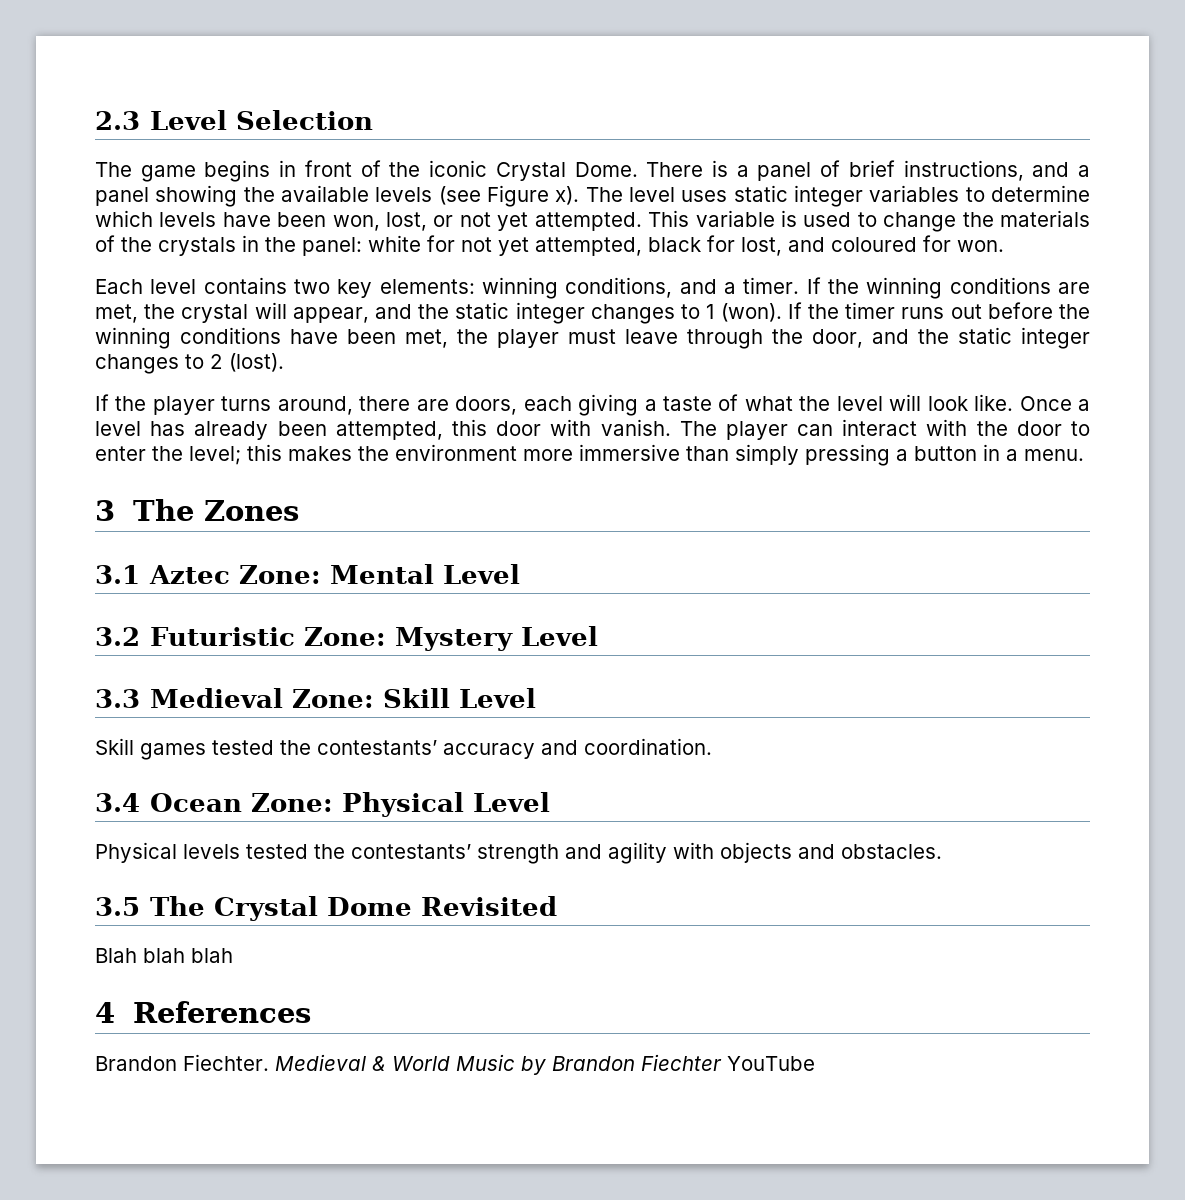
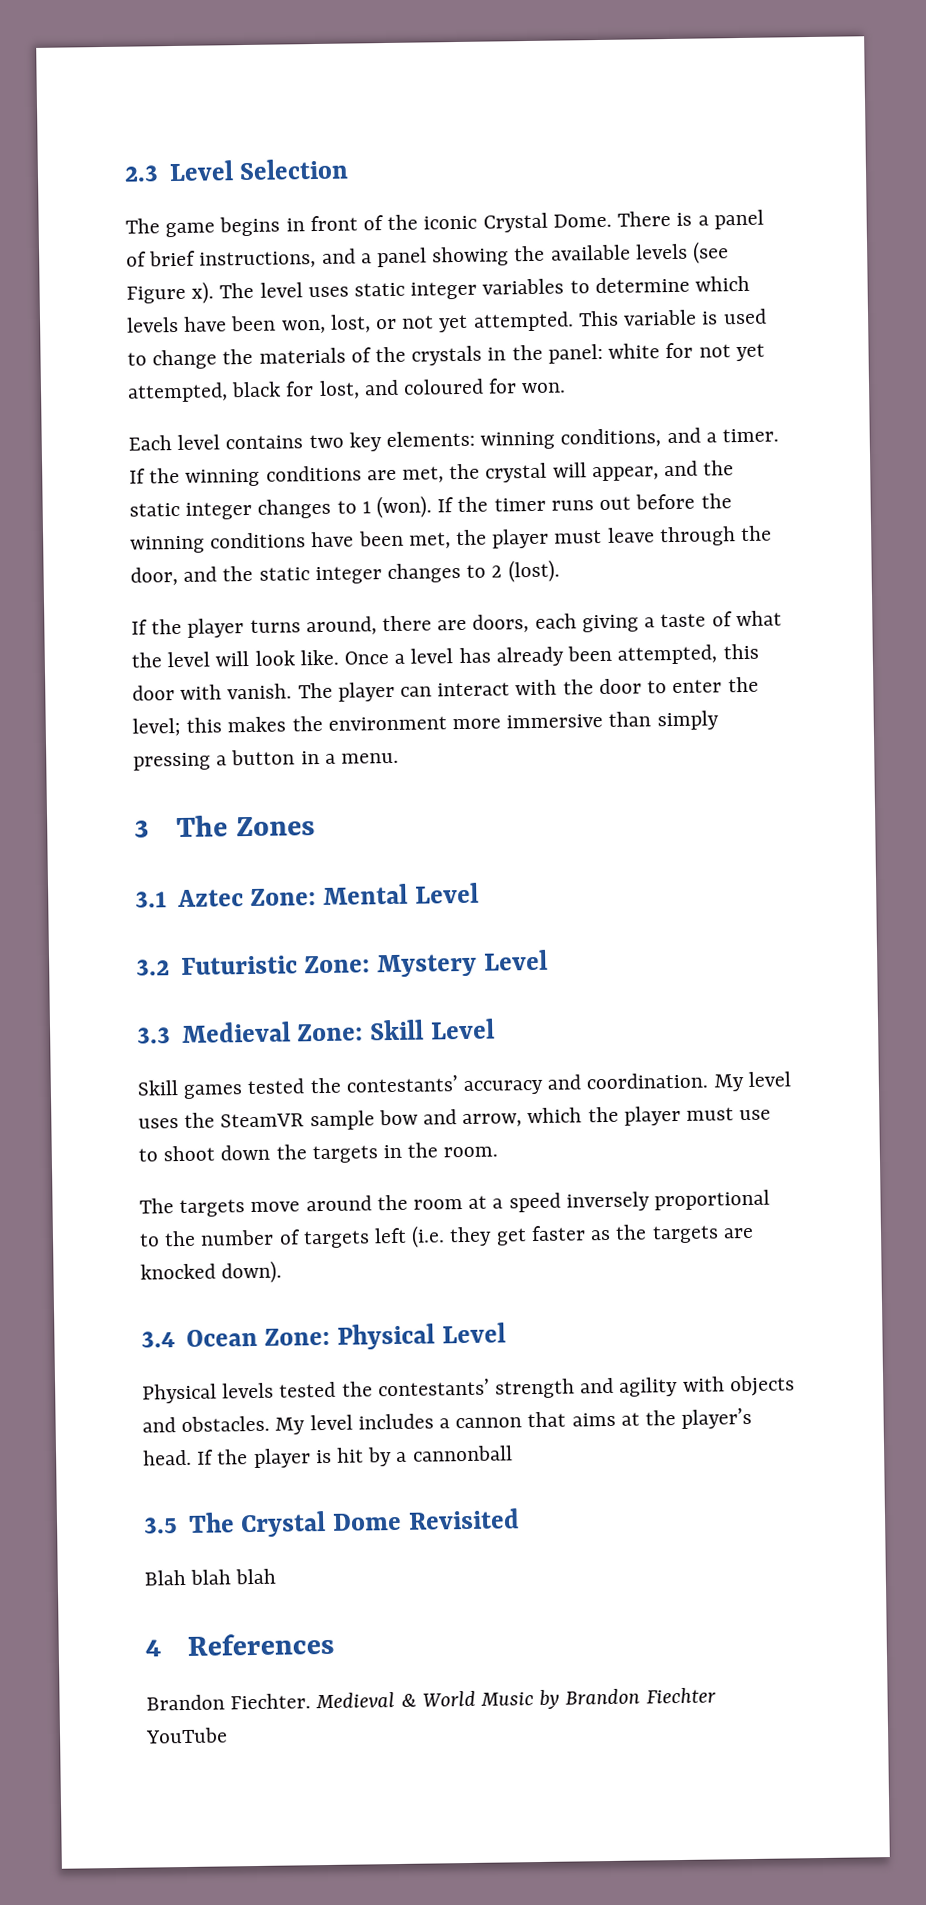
(712, 746) none -> [713,1071,791,1092] [138,1105,772,1131] [138,1142,499,1164] [139,1189,771,1218] [139,1224,754,1249] [140,1260,283,1284] My level uses the SteamVR sample bow and arrow, which the player must use to shoot down the targets in the room. // The targets move around the room at a speed inversely proportional to the number of targets left (i.e. they get faster as the targets are knocked down).
(942, 851) none -> [275,1407,753,1435] [143,1445,513,1469] My level includes a cannon that aims at the player’s head. If the player is hit by a cannonball

